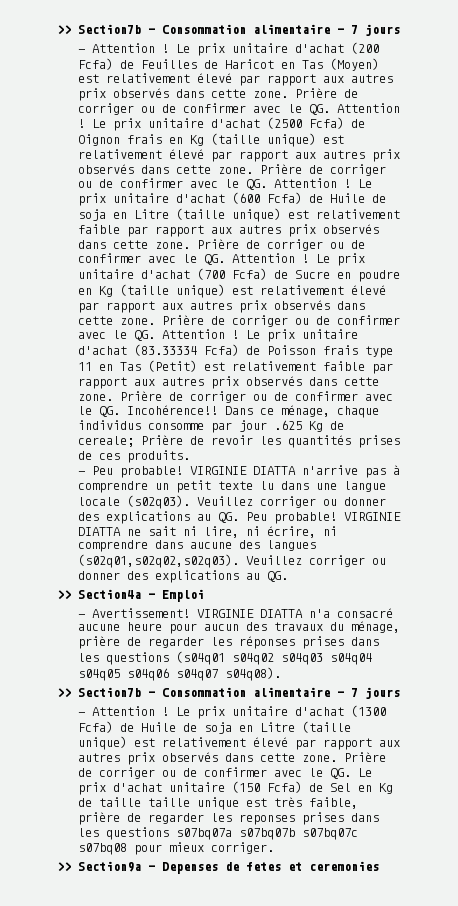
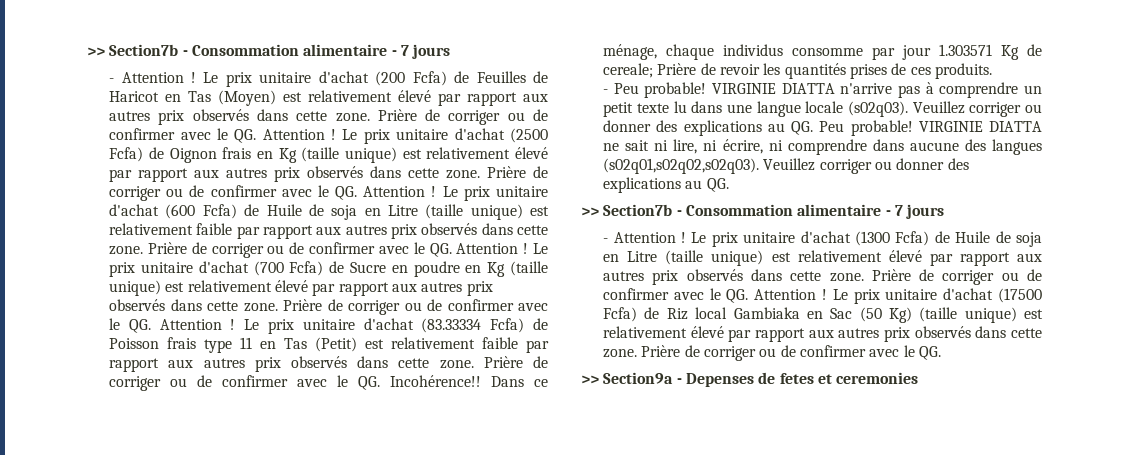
[273,420,302,430] .625 -> [939,44,993,56] 1.303571
[57,589,204,602] [77,608,393,618] [77,621,400,634] [77,636,379,649] [77,651,372,665] [77,667,281,681] // >> Section4a - Emploi // - Avertissement! VIRGINIE DIATTA n'a consacré aucune heure pour aucun des travaux du ménage, prière de regarder les réponses prises dans les questions (s04q01 s04q02 s04q03 s04q04 s04q05 s04q06 s04q07 s04q08). -> (729, 185) none
[357,768,372,777] [77,781,393,795] [77,797,358,810] [77,812,379,825] [77,827,358,840] [77,842,274,855] Le prix d'achat unitaire (150 Fcfa) de Sel en Kg de taille taille unique est très faible, prière de regarder les reponses prises dans les questions s07bq07a s07bq07b s07bq07c s07bq08 pour mieux corriger. -> [754,288,1042,304] [603,307,1043,323] [603,326,1042,342] [603,345,941,361] Attention ! Le prix unitaire d'achat (17500 Fcfa) de Riz local Gambiaka en Sac (50 Kg) (taille unique) est relativement élevé par rapport aux autres prix observés dans cette zone. Prière de corriger ou de confirmer avec le QG.

